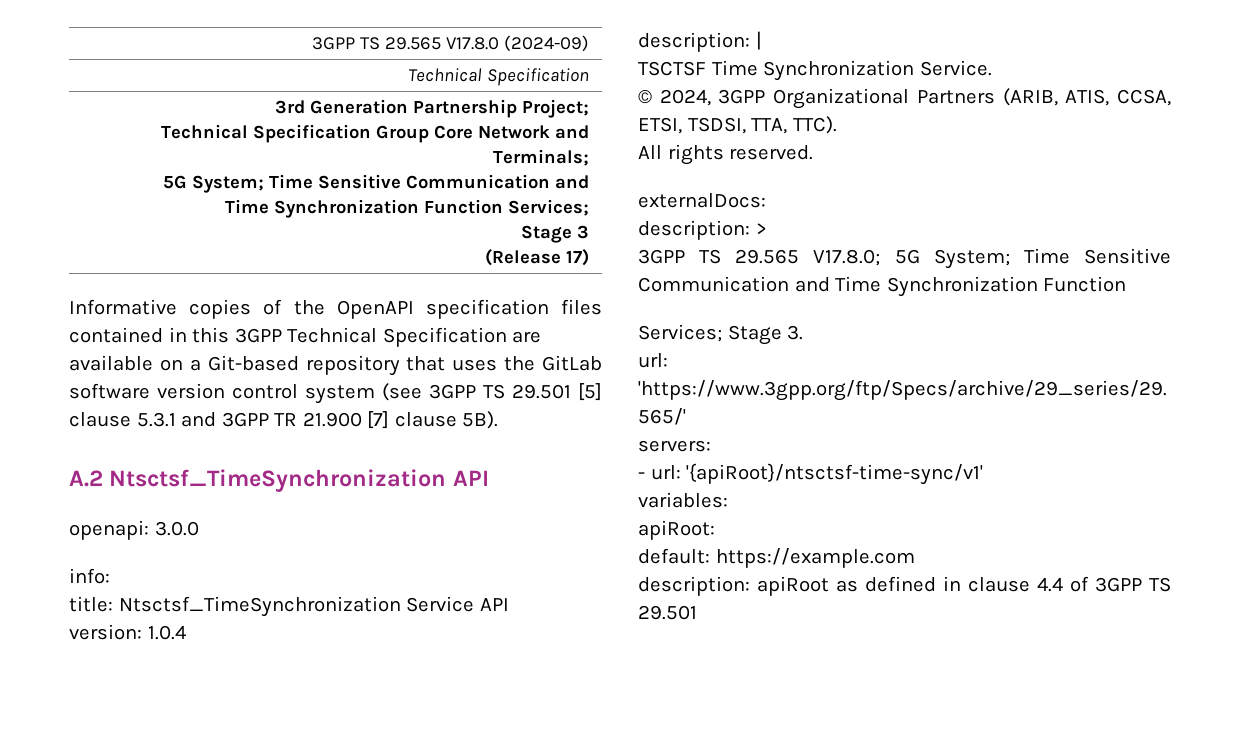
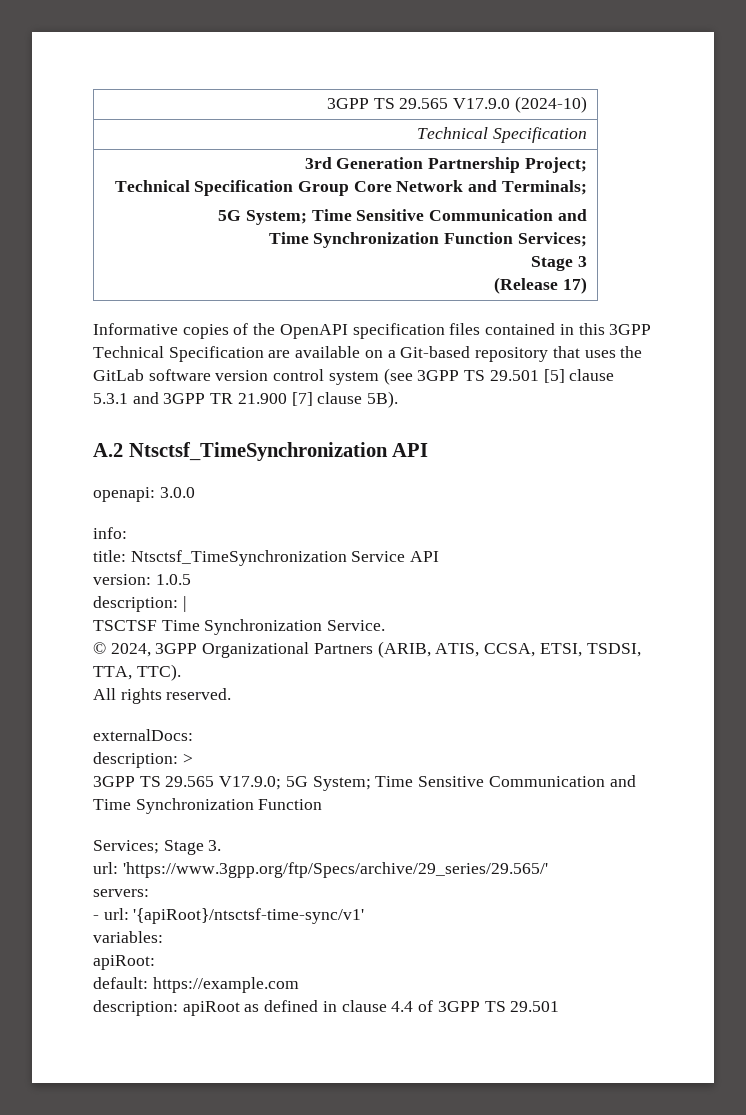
[312,35,590,52] 3GPP TS 29.565 V17.8.0 (2024-09) -> [326,96,587,113] 3GPP TS 29.565 V17.9.0 (2024-10)
[147,625,186,640] 1.0.4 -> [155,574,191,585] 1.0.5
[813,249,881,266] V17.8.0; -> [219,776,282,790] V17.9.0;

